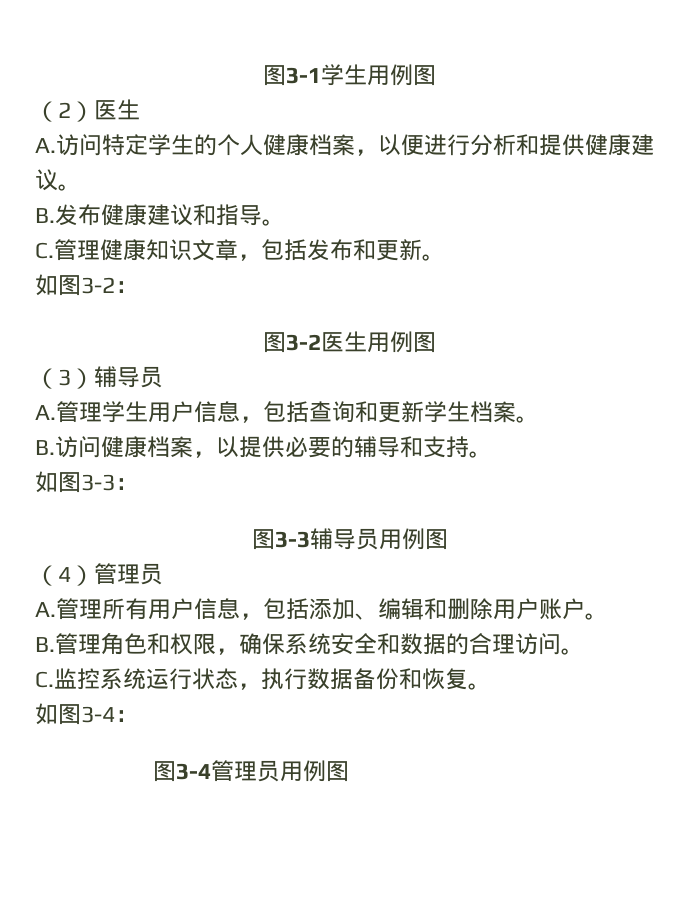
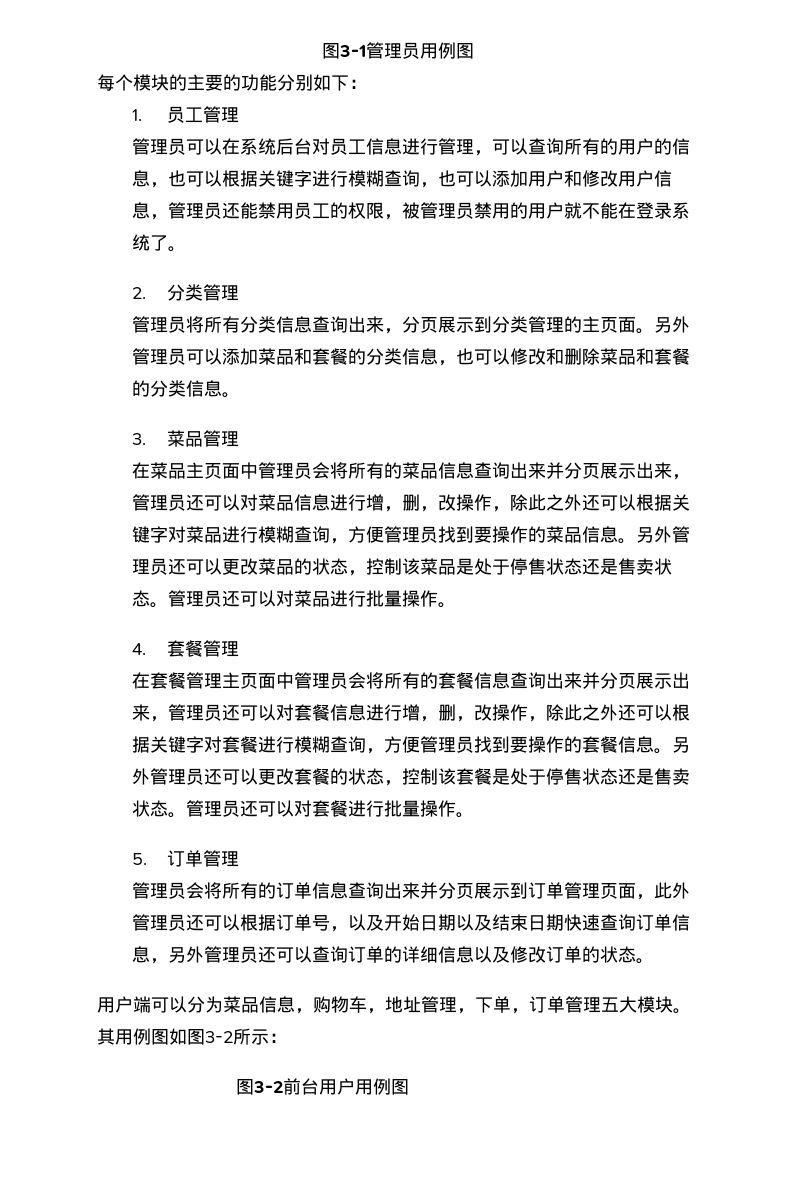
[321,64,436,86] [35,99,140,122] [35,134,654,156] [35,169,81,191] [35,204,285,226] [35,239,445,261] [35,274,138,296] [263,331,436,353] [35,366,163,389] [35,401,539,423] [35,436,492,458] [35,471,138,493] [251,528,448,550] [35,563,163,586] [35,598,608,620] [35,632,584,655] [35,668,491,690] [35,703,138,725] [153,760,281,782] 学生用例图 // （2）医生 // A.访问特定学生的个人健康档案，以便进行分析和提供健康建议。 // B.发布健康建议和指导。 // C.管理健康知识文章，包括发布和更新。 // 如图3-2： // 图3-2医生用例图 // （3）辅导员 // A.管理学生用户信息，包括查询和更新学生档案。 // B.访问健康档案，以提供必要的辅导和支持。 // 如图3-3： // 图3-3辅导员用例图 // （4）管理员 // A.管理所有用户信息，包括添加、编辑和删除用户账户。 // B.管理角色和权限，确保系统安全和数据的合理访问。 // C.监控系统运行状态，执行数据备份和恢复。 // 如图3-4： // 图3-4管理员 -> [366,42,474,59] [97,74,367,91] [131,106,239,123] [131,138,690,156] [131,170,672,188] [131,202,690,220] [131,234,186,252] [131,284,239,301] [131,316,690,334] [131,348,690,366] [131,380,240,398] [131,430,239,447] [131,462,690,480] [131,494,690,512] [131,526,690,544] [131,558,672,576] [131,590,456,608] [131,640,239,657] [131,672,690,689] [131,704,690,722] [131,736,690,754] [131,768,690,786] [131,800,474,818] [131,850,239,867] [131,882,690,900] [131,914,690,932] [131,946,654,964] [97,996,691,1014] [97,1028,287,1045] [236,1078,356,1095] 管理员用例图 // 每个模块的主要的功能分别如下： // 1.员工管理 // 管理员可以在系统后台对员工信息进行管理，可以查询所有的用户的信息，也可以根据关键字进行模糊查询，也可以添加用户和修改用户信息，管理员还能禁用员工的权限，被管理员禁用的用户就不能在登录系统了。 // 2.分类管理 // 管理员将所有分类信息查询出来，分页展示到分类管理的主页面。另外管理员可以添加菜品和套餐的分类信息，也可以修改和删除菜品和套餐的分类信息。 // 3.菜品管理 // 在菜品主页面中管理员会将所有的菜品信息查询出来并分页展示出来，管理员还可以对菜品信息进行增，删，改操作，除此之外还可以根据关键字对菜品进行模糊查询，方便管理员找到要操作的菜品信息。另外管理员还可以更改菜品的状态，控制该菜品是处于停售状态还是售卖状态。管理员还可以对菜品进行批量操作。 // 4.套餐管理 // 在套餐管理主页面中管理员会将所有的套餐信息查询出来并分页展示出来，管理员还可以对套餐信息进行增，删，改操作，除此之外还可以根据关键字对套餐进行模糊查询，方便管理员找到要操作的套餐信息。另外管理员还可以更改套餐的状态，控制该套餐是处于停售状态还是售卖状态。管理员还可以对套餐进行批量操作。 // 5.订单管理 // 管理员会将所有的订单信息查询出来并分页展示到订单管理页面，此外管理员还可以根据订单号，以及开始日期以及结束日期快速查询订单信息，另外管理员还可以查询订单的详细信息以及修改订单的状态。 // 用户端可以分为菜品信息，购物车，地址管理，下单，订单管理五大模块。其用例图如图3-2所示： // 图3-2前台用户

